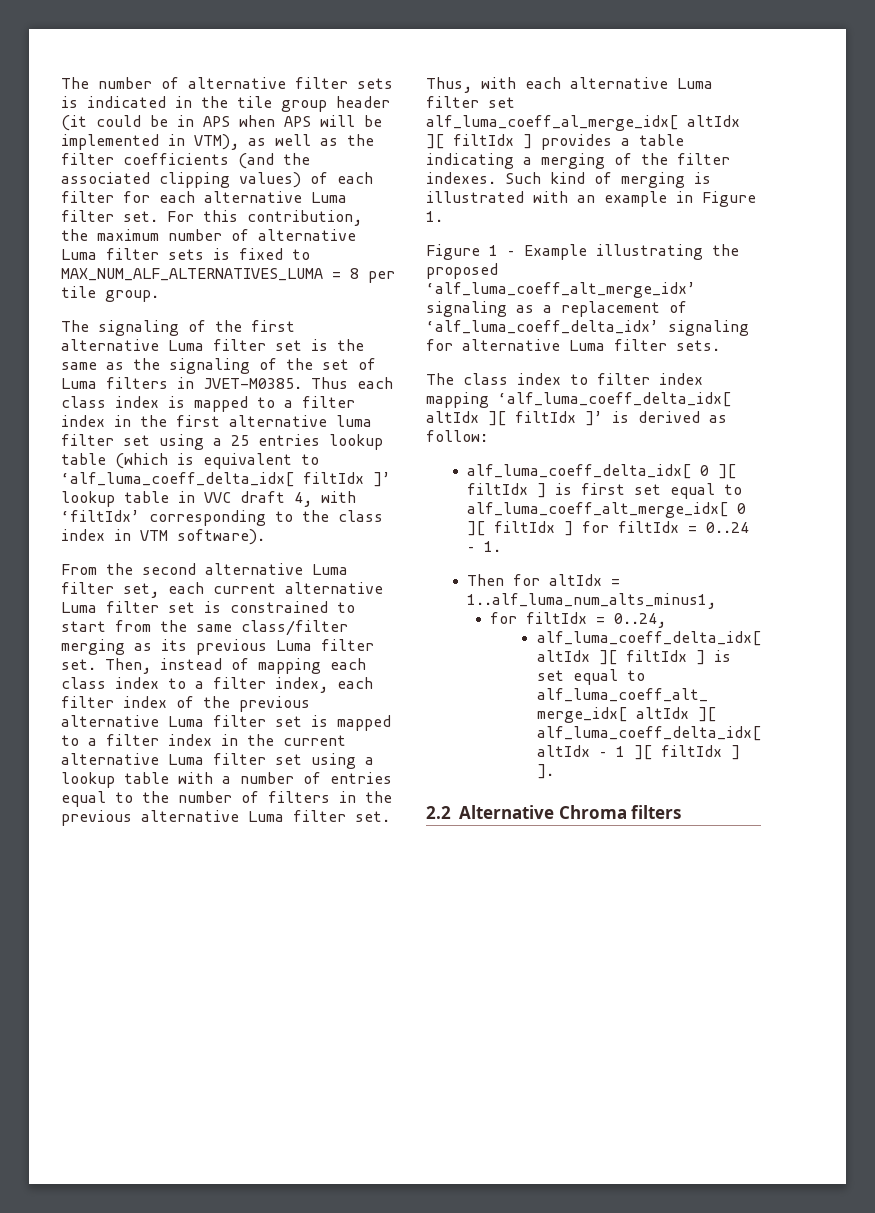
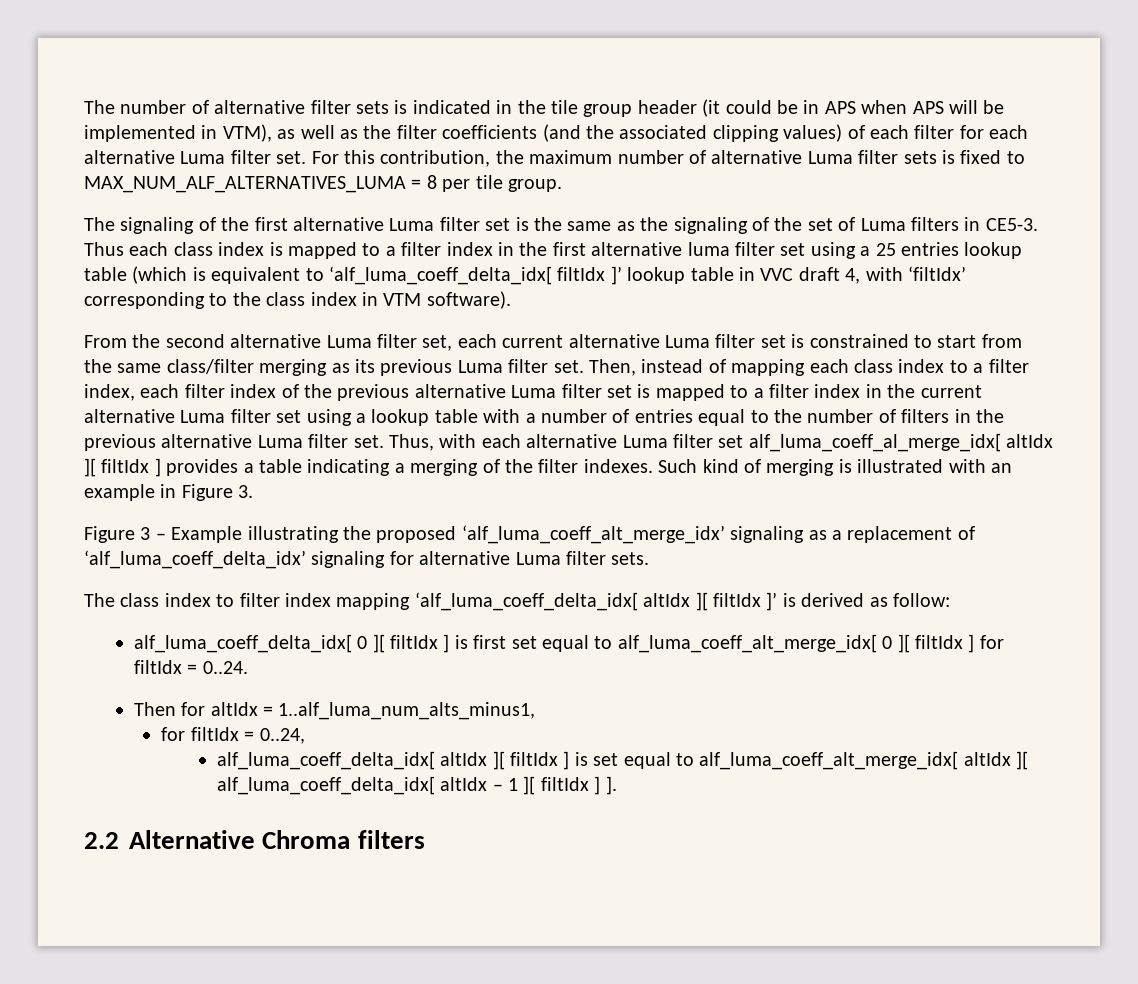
[203,378,302,389] JVET-M0385. -> [985,218,1038,231] CE5-3.
[426,211,443,222] [426,244,498,260] 1. // Figure 1 -> [238,485,254,498] [84,526,151,543] 3. // Figure 3
[705,522,749,533] [466,541,501,552] 0..24 – 1. -> [202,661,248,674] 0..24.

